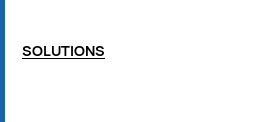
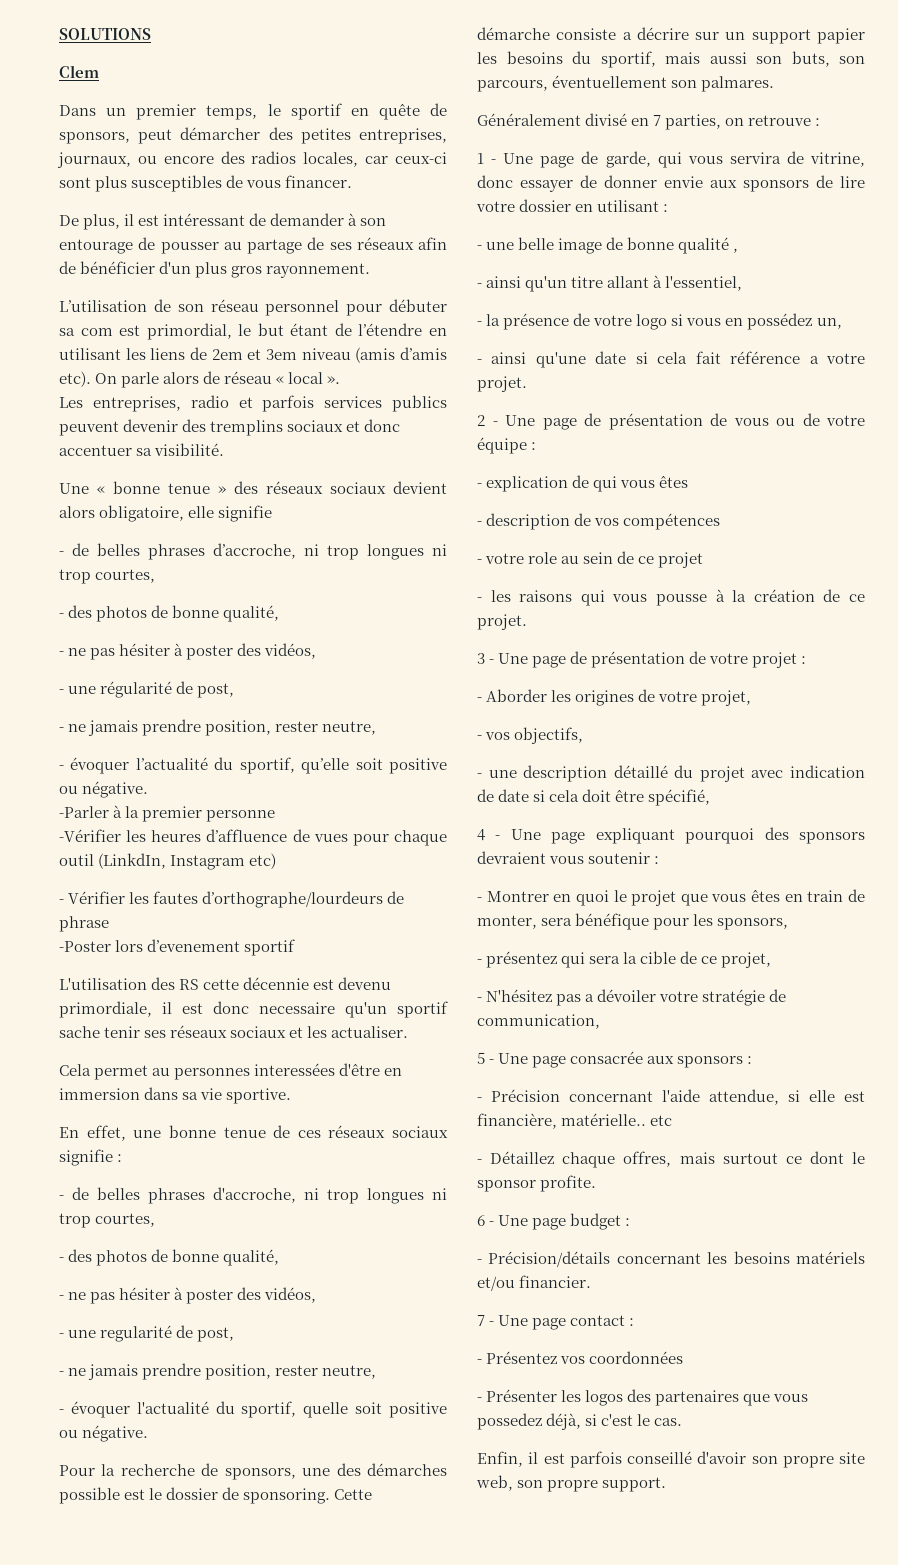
(105, 51) none -> [59,65,99,78] [59,103,447,120] [59,127,447,144] [57,151,448,168] [59,175,353,192] [59,213,387,230] [59,237,447,254] [59,261,371,278] [59,299,447,316] [59,323,447,340] [59,347,447,363] [59,371,341,388] [59,395,447,412] [59,419,401,436] [59,443,225,456] [59,481,447,494] [59,505,273,522] [59,543,447,560] [59,569,156,584] [59,605,280,622] [59,643,317,660] [59,681,235,698] [59,719,377,736] [59,757,448,774] [59,781,149,798] [59,805,276,822] [59,829,448,846] [59,853,277,870] [59,891,405,908] [59,916,109,932] [59,939,296,956] [59,977,392,990] [59,1001,448,1018] [59,1025,409,1038] [59,1063,403,1080] [59,1087,292,1104] [59,1125,448,1141] [59,1149,123,1166] [59,1187,447,1204] [59,1213,156,1228] [59,1249,280,1266] [59,1287,317,1304] [59,1325,235,1342] [59,1363,377,1380] [59,1401,448,1418] [59,1425,149,1442] [59,1463,448,1480] [59,1487,373,1504] [477,27,865,44] [477,51,865,68] [477,75,775,92] [477,113,821,130] [477,151,865,168] [477,175,865,192] [476,199,669,212] [477,237,739,254] [477,275,743,292] [477,313,842,330] [477,351,865,368] [477,376,527,392] [477,413,865,430] [477,437,537,454] [477,475,689,492] [477,513,721,530] [477,551,704,568] [477,589,865,606] [477,614,527,630] [477,651,807,668] [477,689,752,706] [477,727,584,744] [477,765,865,782] [477,789,711,806] [477,827,865,844] [477,851,660,864] [477,889,865,906] [477,913,789,930] [477,951,772,968] [477,989,787,1006] [477,1014,600,1029] [477,1051,753,1068] [477,1089,865,1105] [477,1113,673,1129] [477,1151,865,1168] [477,1175,597,1192] [477,1213,631,1230] [477,1251,865,1267] [477,1275,592,1291] [477,1315,635,1330] [477,1351,684,1364] [477,1389,809,1406] [477,1413,683,1430] [477,1451,865,1468] [476,1475,667,1492] // Clem // Dans un premier temps, le sportif en quête de sponsors, peut démarcher des petites entreprises, journaux, ou encore des radios locales, car ceux-ci sont plus susceptibles de vous financer. // De plus, il est intéressant de demander à son entourage de pousser au partage de ses réseaux afin de bénéficier d'un plus gros rayonnement. // L’utilisation de son réseau personnel pour débuter sa com est primordial, le but étant de l’étendre en utilisant les liens de 2em et 3em niveau (amis d’amis etc). On parle alors de réseau « local ». // Les entreprises, radio et parfois services publics peuvent devenir des tremplins sociaux et donc accentuer sa visibilité. // Une « bonne tenue » des réseaux sociaux devient alors obligatoire, elle signifie // - de belles phrases d’accroche, ni trop longues ni trop courtes, // - des photos de bonne qualité, // - ne pas hésiter à poster des vidéos, // - une régularité de post, // - ne jamais prendre position, rester neutre, // - évoquer l’actualité du sportif, qu’elle soit positive ou négative. // -Parler à la premier personne // -Vérifier les heures d’affluence de vues pour chaque outil (LinkdIn, Instagram etc) // - Vérifier les fautes d’orthographe/lourdeurs de phrase // -Poster lors d’evenement sportif // L'utilisation des RS cette décennie est devenu primordiale, il est donc necessaire qu'un sportif sache tenir ses réseaux sociaux et les actualiser. // Cela permet au personnes interessées d'être en immersion dans sa vie sportive. // En effet, une bonne tenue de ces réseaux sociaux signifie : // - de belles phrases d'accroche, ni trop longues ni trop courtes, // - des photos de bonne qualité, // - ne pas hésiter à poster des vidéos, // - une regularité de post, // - ne jamais prendre position, rester neutre, // - évoquer l'actualité du sportif, quelle soit positive ou négative. // Pour la recherche de sponsors, une des démarches possible est le dossier de sponsoring. Cette démarche consiste a décrire sur un support papier les besoins du sportif, mais aussi son buts, son parcours, éventuellement son palmares. // Généralement divisé en 7 parties, on retrouve : // 1 - Une page de garde, qui vous servira de vitrine, donc essayer de donner envie aux sponsors de lire votre dossier en utilisant : // - une belle image de bonne qualité , // - ainsi qu'un titre allant à l'essentiel, // - la présence de votre logo si vous en possédez un, // - ainsi qu'une date si cela fait référence a votre projet. // 2 - Une page de présentation de vous ou de votre équipe : // - explication de qui vous êtes // - description de vos compétences // - votre role au sein de ce projet // - les raisons qui vous pousse à la création de ce projet. // 3 - Une page de présentation de votre projet : // - Aborder les origines de votre projet, // - vos objectifs, // - une description détaillé du projet avec indication de date si cela doit être spécifié, // 4 - Une page expliquant pourquoi des sponsors devraient vous soutenir : // - Montrer en quoi le projet que vous êtes en train de monter, sera bénéfique pour les sponsors, // - présentez qui sera la cible de ce projet, // - N'hésitez pas a dévoiler votre stratégie de communication, // 5 - Une page consacrée aux sponsors : // - Précision concernant l'aide attendue, si elle est financière, matérielle.. etc // - Détaillez chaque offres, mais surtout ce dont le sponsor profite. // 6 - Une page budget : // - Précision/détails concernant les besoins matériels et/ou financier. // 7 - Une page contact : // - Présentez vos coordonnées // - Présenter les logos des partenaires que vous possedez déjà, si c'est le cas. // Enfin, il est parfois conseillé d'avoir son propre site web, son propre support.

